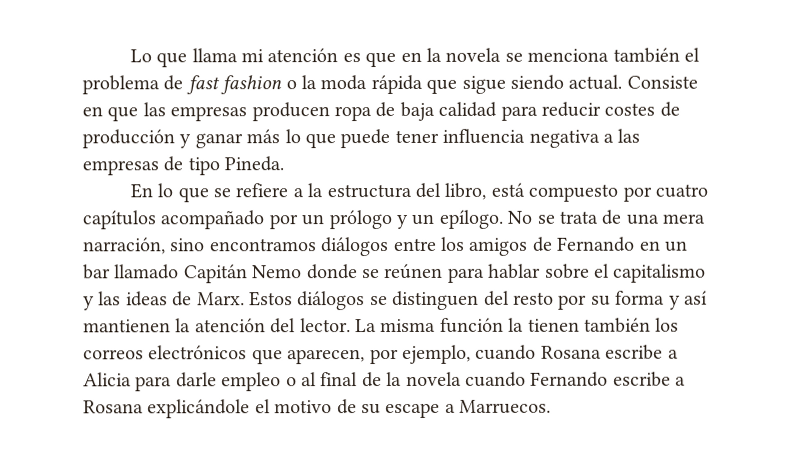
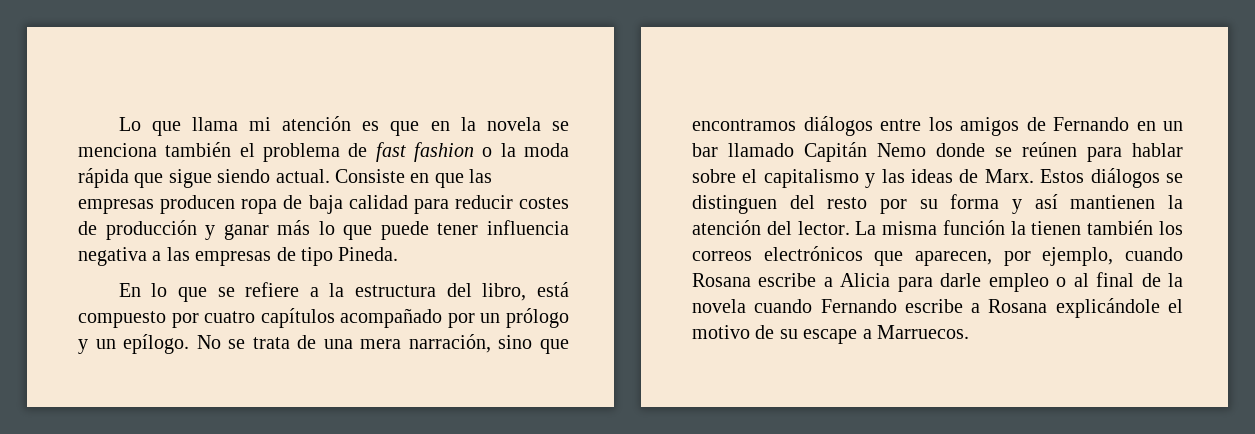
(206, 245) none -> [540,339,570,354] que

